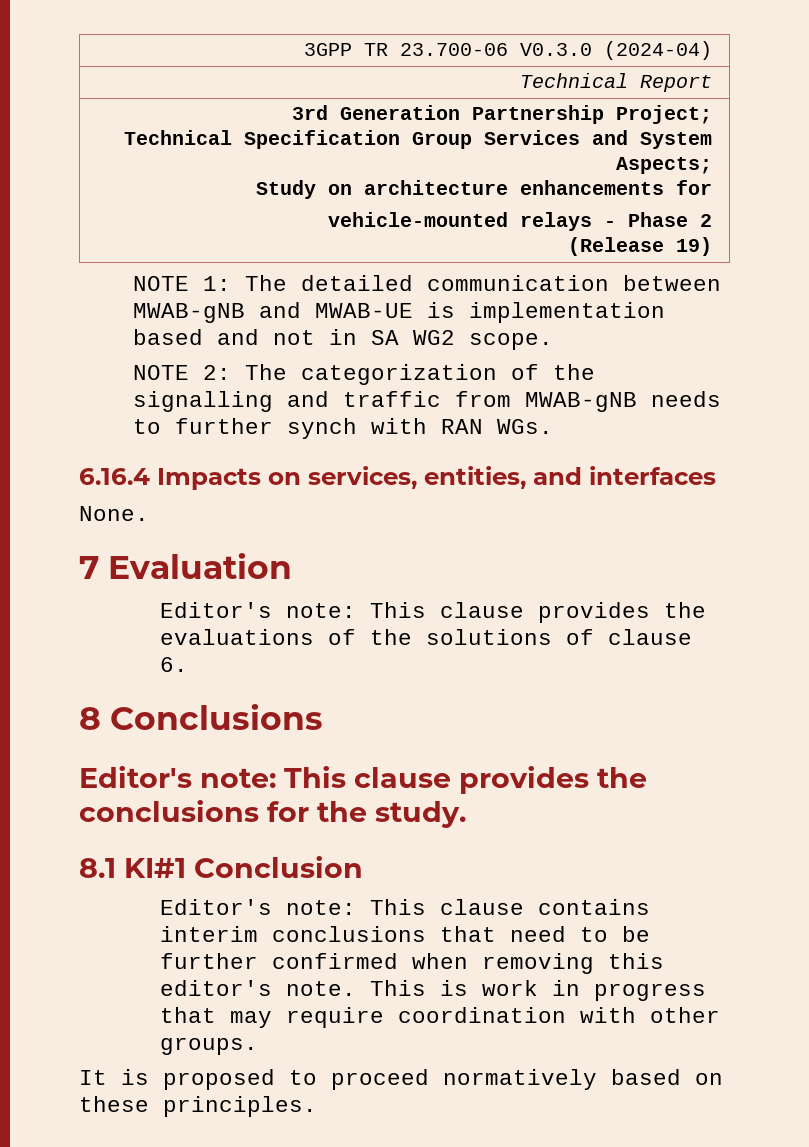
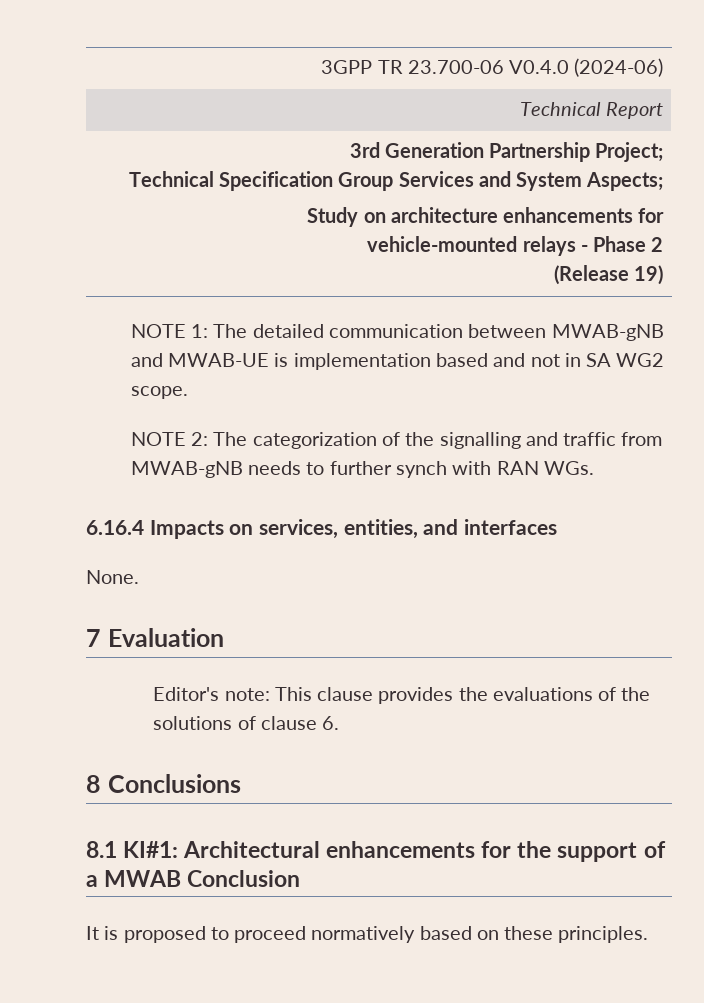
[520,41,713,60] V0.3.0 (2024-04) -> [509,58,664,77] V0.4.0 (2024-06)
[79,766,647,794] [79,800,466,828] [79,856,363,878] [160,899,651,915] [160,926,651,942] [160,953,665,974] [160,980,707,1001] [160,1007,721,1028] [160,1037,259,1055] Editor's note: This clause provides the conclusions for the study. // 8.1 KI#1 Conclusion // Editor's note: This clause contains interim conclusions that need to be further confirmed when removing this editor's note. This is work in progress that may require coordination with other groups. -> [86,841,666,862] [86,870,301,887] 8.1 KI#1: Architectural enhancements for the support of a MWAB Conclusion

